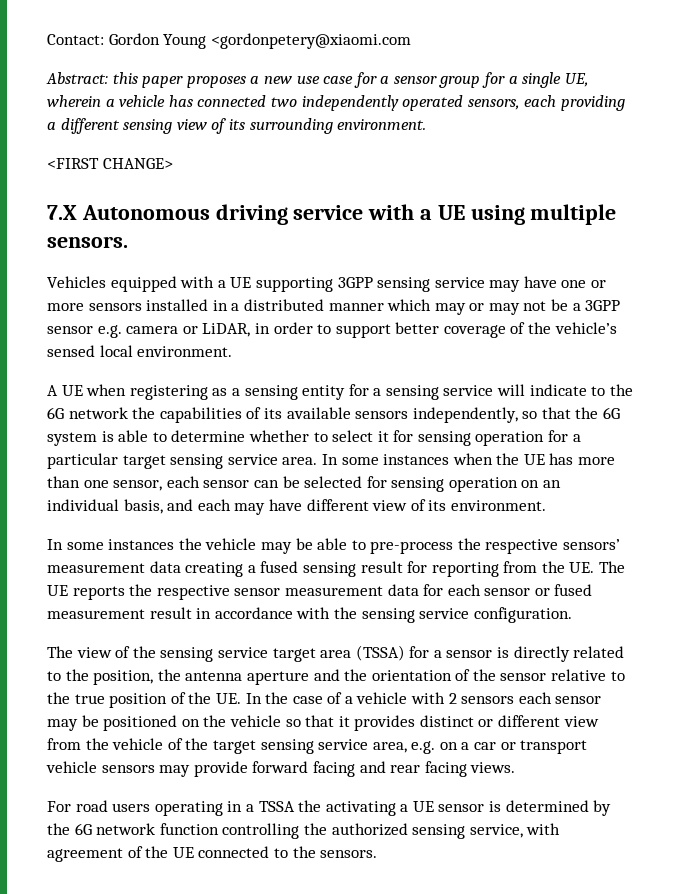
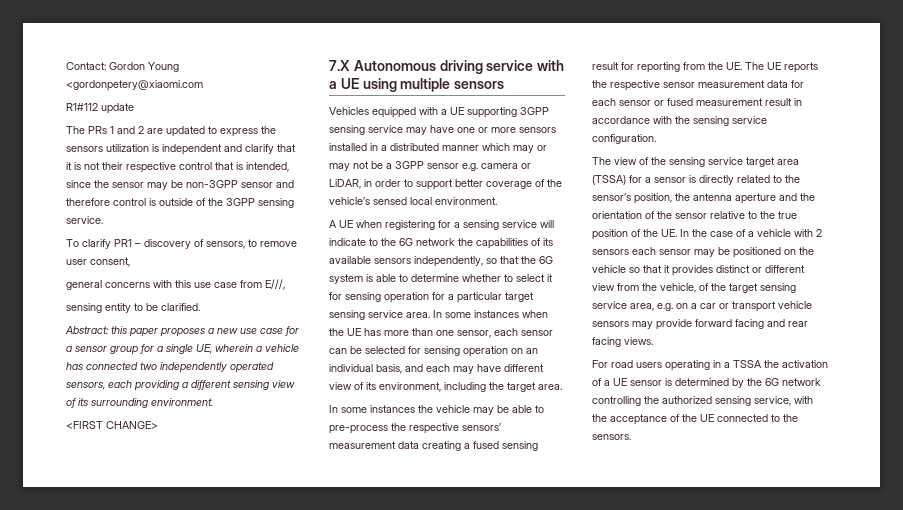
(411, 41) none -> [66,103,134,114] [66,126,276,137] [66,144,296,155] [66,162,289,173] [66,180,294,190] [66,198,294,208] [66,216,103,224] [66,239,297,249] [66,257,130,267] [66,279,285,290] [66,303,200,313] // R1#112 update // The PRs 1 and 2 are updated to express the sensors utilization is independent and clarify that it is not their respective control that is intended, since the sensor may be non-3GPP sensor and therefore control is outside of the 3GPP sensing service. // To clarify PR1 – discovery of sensors, to remove user consent, // general concerns with this use case from E///, // sensing entity to be clarified.
[47,236,128,248] sensors. -> [454,81,505,89] sensors
[212,385,346,400] as a sensing entity -> (435, 225) none
[450,500,546,511] environment. -> [379,382,562,392] environment, including the target area.
(89, 675) none -> [592,193,631,201] sensor’s
[112,738,164,750] vehicle -> [660,283,696,293] vehicle,
[325,801,396,816] activating -> [782,360,828,368] [592,378,602,386] activation of
[159,823,219,835] function -> (821, 382) none
[47,848,123,862] agreement -> [592,414,667,425] the acceptance

